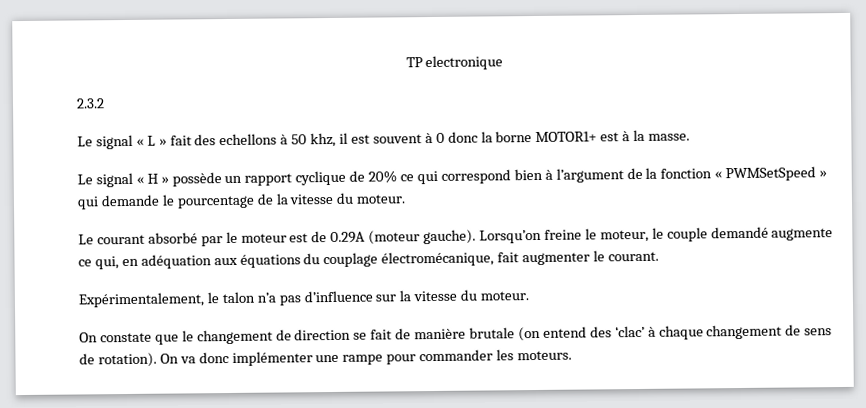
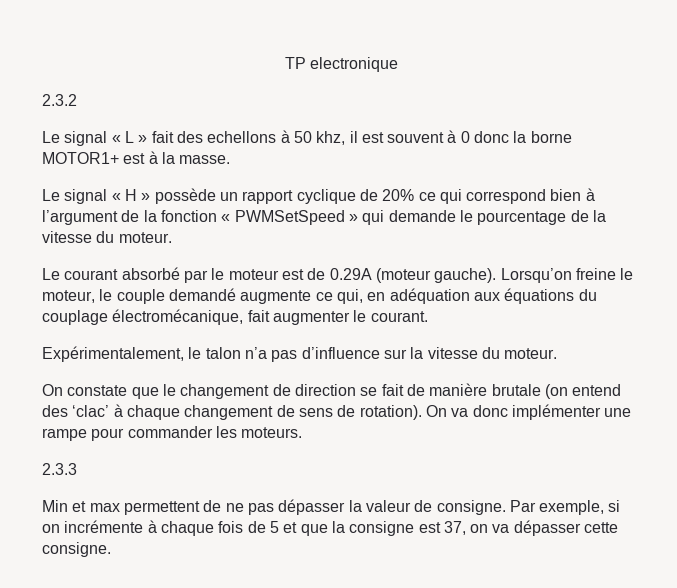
(573, 355) none -> [42,463,77,475] [42,499,621,515] [42,520,619,536] [42,542,111,557] // 2.3.3 // Min et max permettent de ne pas dépasser la valeur de consigne. Par exemple, si on incrémente à chaque fois de 5 et que la consigne est 37, on va dépasser cette consigne.

